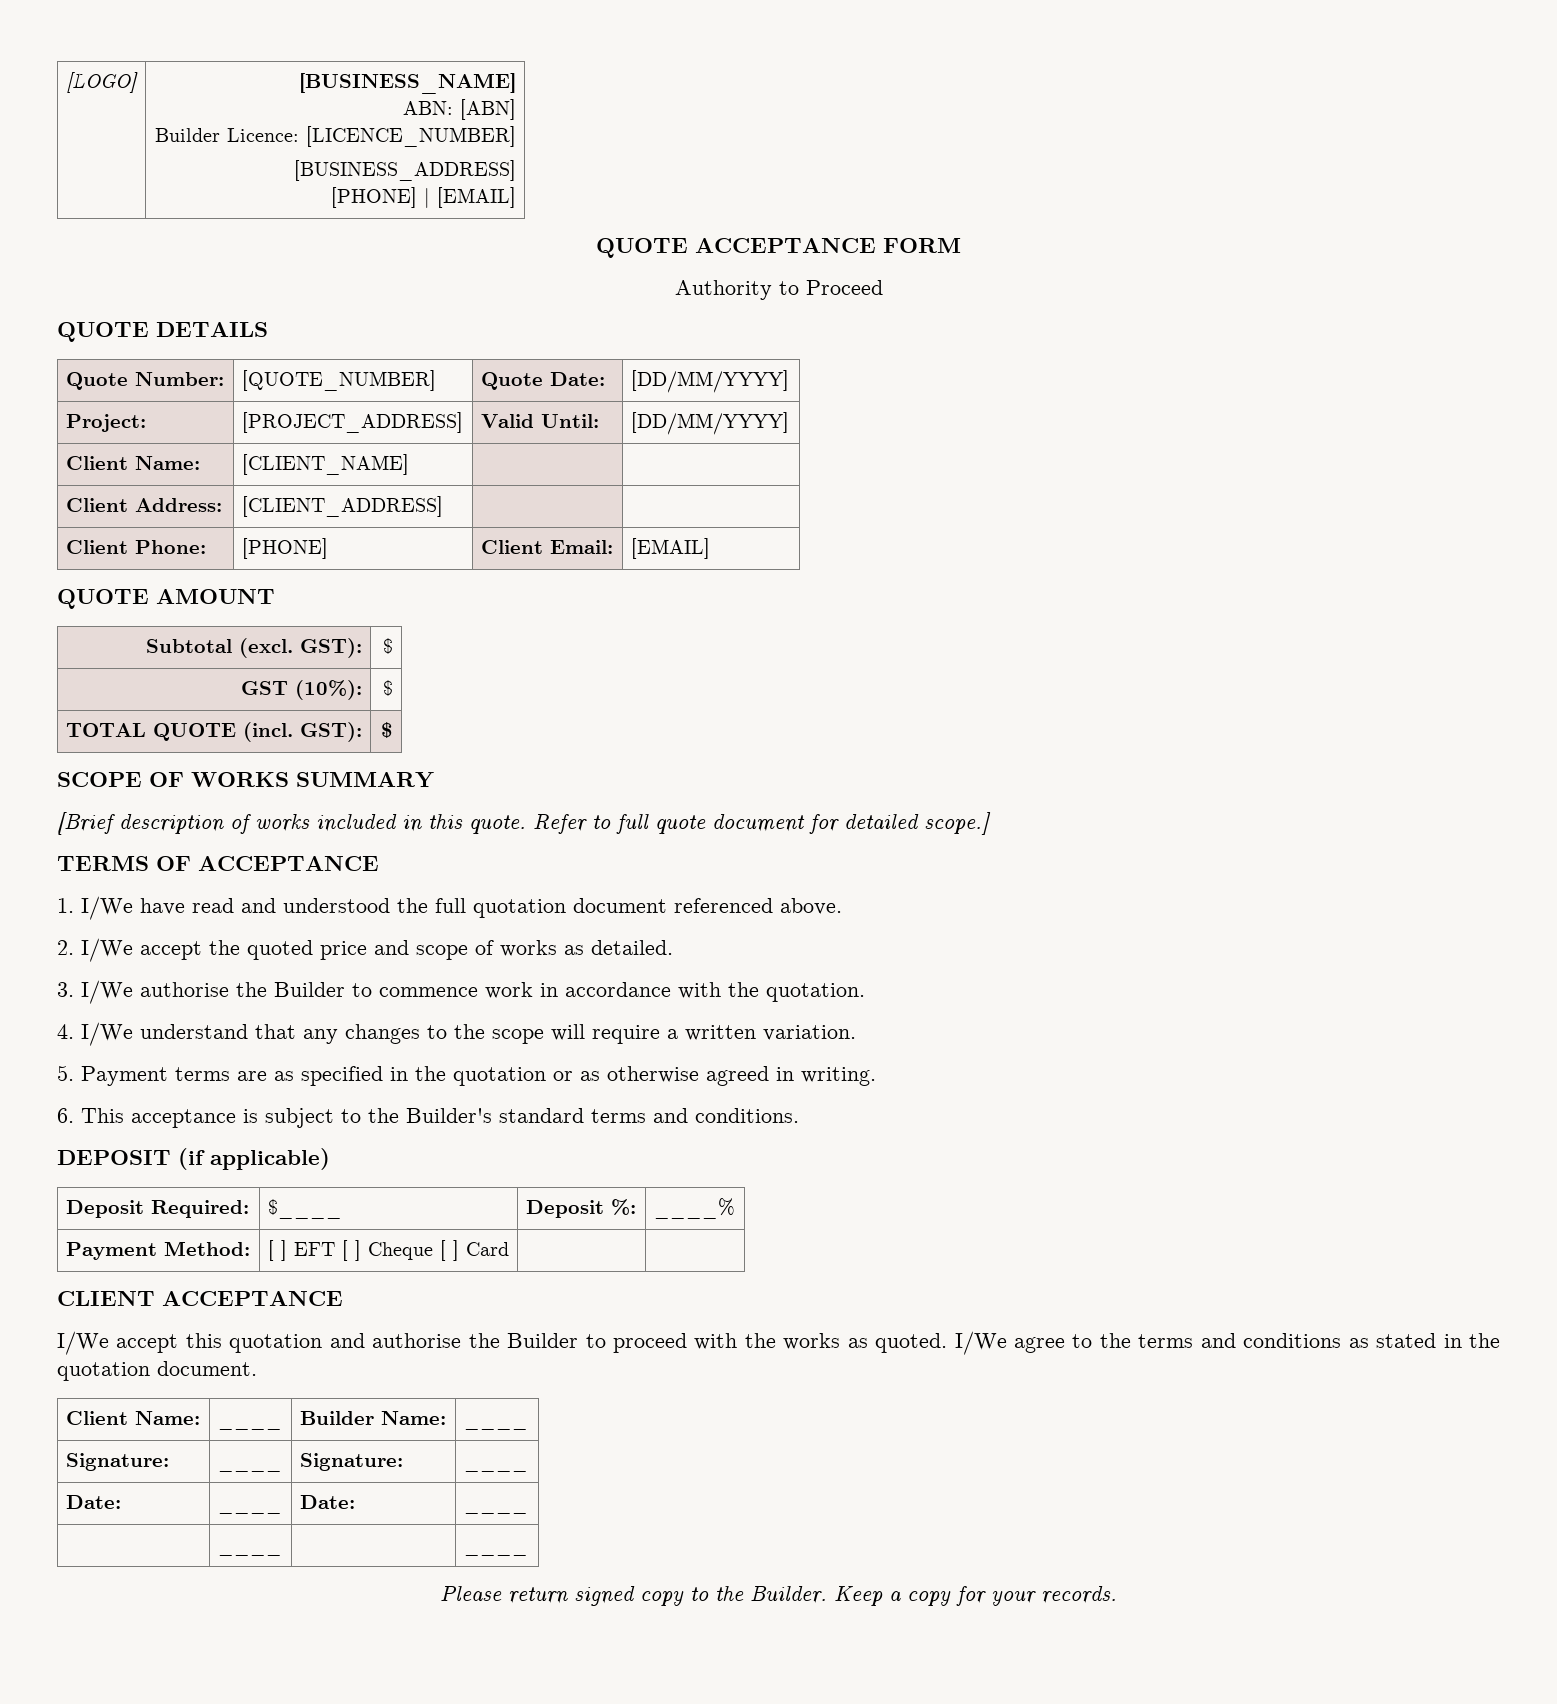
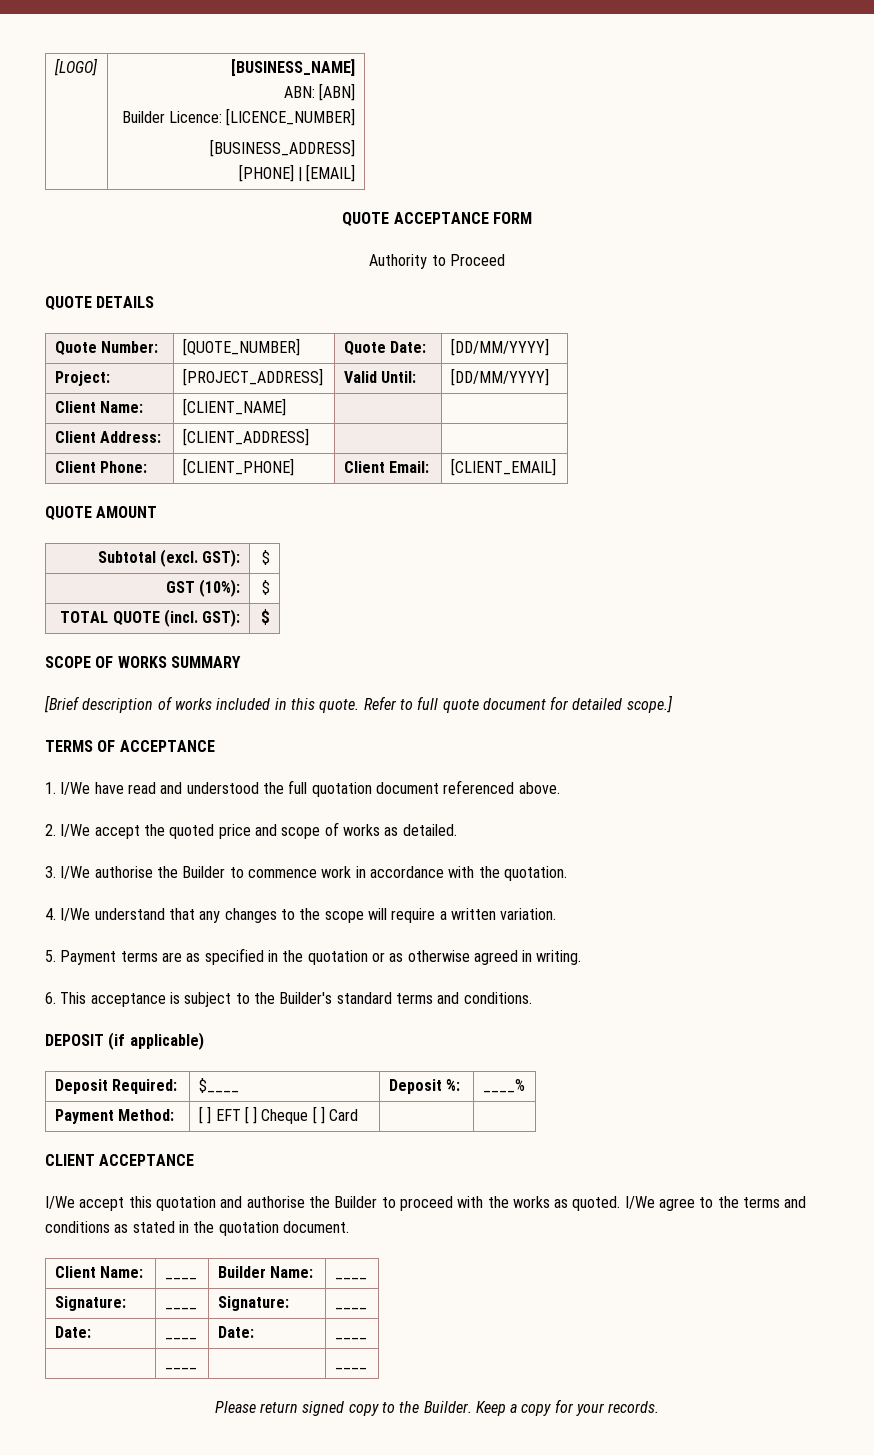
[241,538,328,559] [PHONE] -> [182,458,294,476] [CLIENT_PHONE]
[630,538,710,559] [EMAIL] -> [450,458,556,476] [CLIENT_EMAIL]

